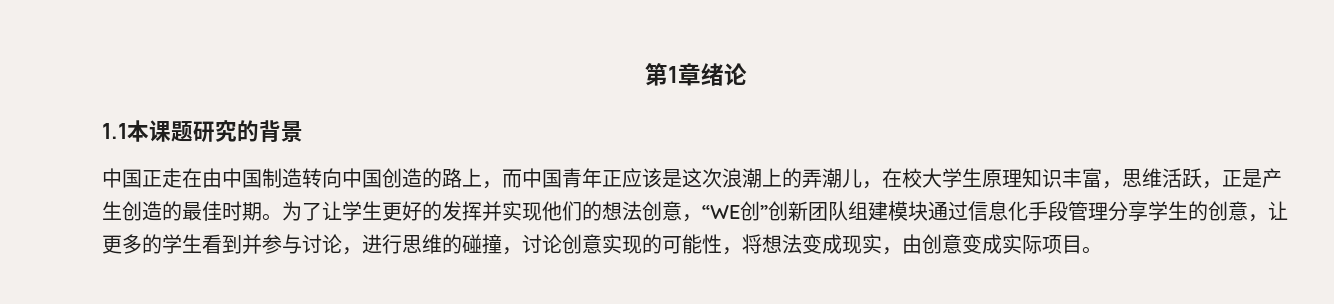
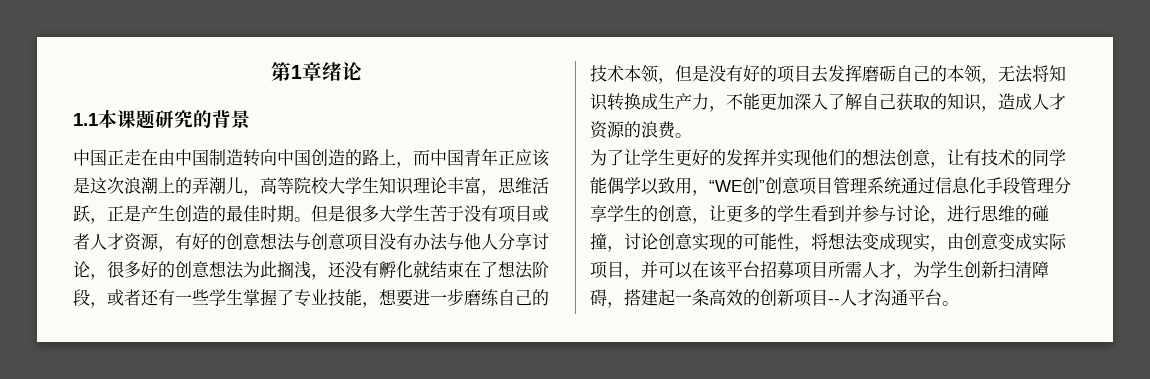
[882,168,902,188] 在 -> [260,177,311,194] 高等院
[982,168,1062,188] 原理知识 -> [379,177,447,195] 知识理论
(282, 217) none -> [311,205,549,223] [73,233,549,252] [73,260,549,280] [73,288,549,308] [590,64,1066,84] [590,93,1066,112] [590,121,692,139] 但是很多大学生苦于没有项目或者人才资源，有好的创意想法与创意项目没有办法与他人分享讨论，很多好的创意想法为此搁浅，还没有孵化就结束在了想法阶段，或者还有一些学生掌握了专业技能，想要进一步磨练自己的技术本领，但是没有好的项目去发挥磨砺自己的本领，无法将知识转换成生产力，不能更加深入了解自己获取的知识，造成人才资源的浪费。 //
[702,201,928,221] “WE创”创新团队组建模块 -> [947,149,1066,166] [590,177,901,196] 让有技术的同学能偶学以致用，“WE创”创意项目管理系统
(1082, 244) none -> [624,261,1049,280] [590,289,942,308] ，并可以在该平台招募项目所需人才，为学生创新扫清障碍，搭建起一条高效的创新项目--人才沟通平台

